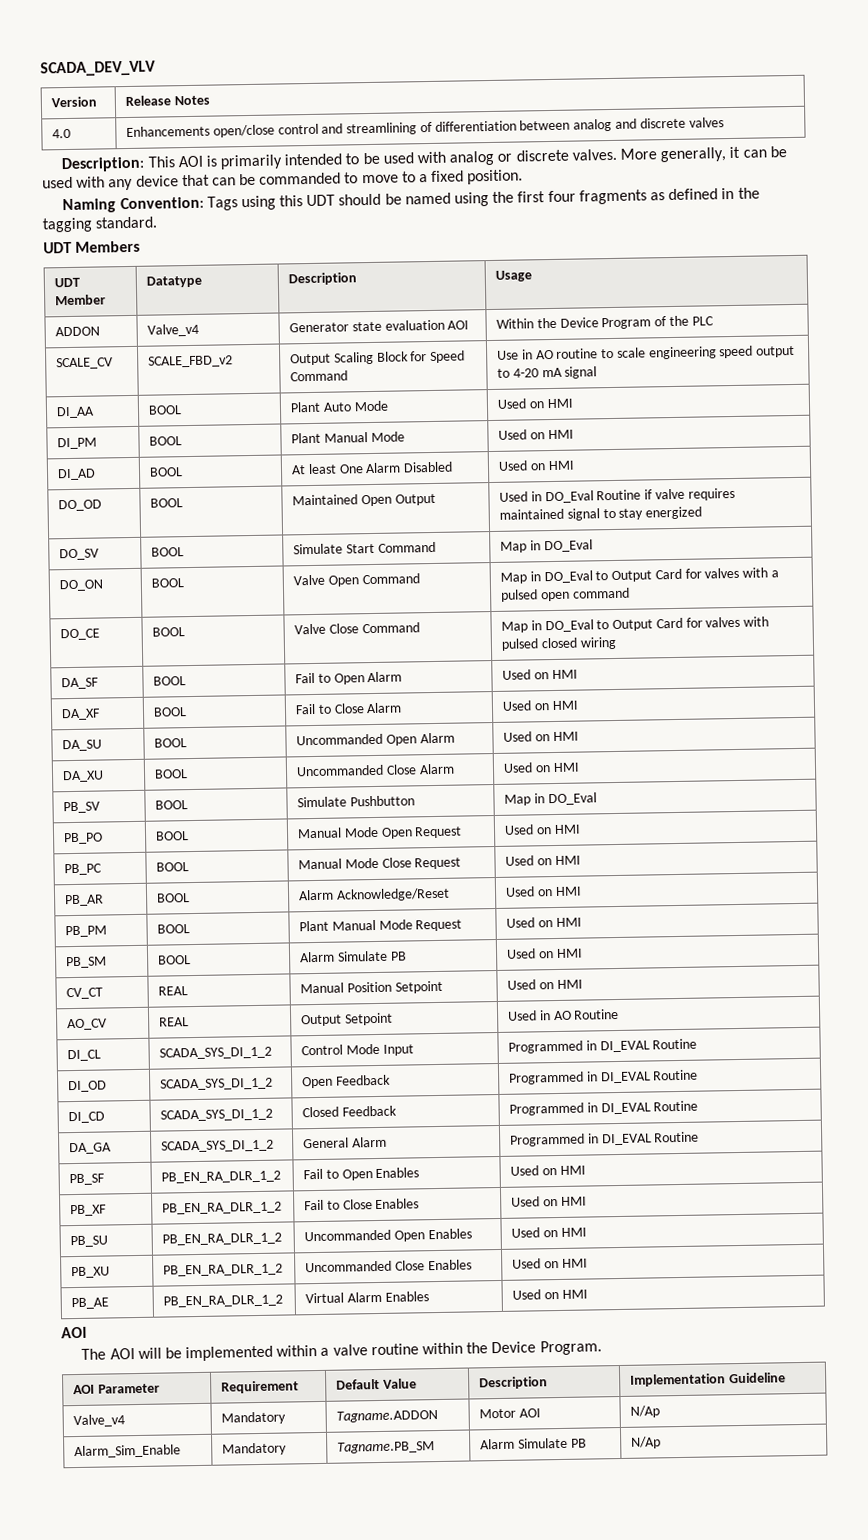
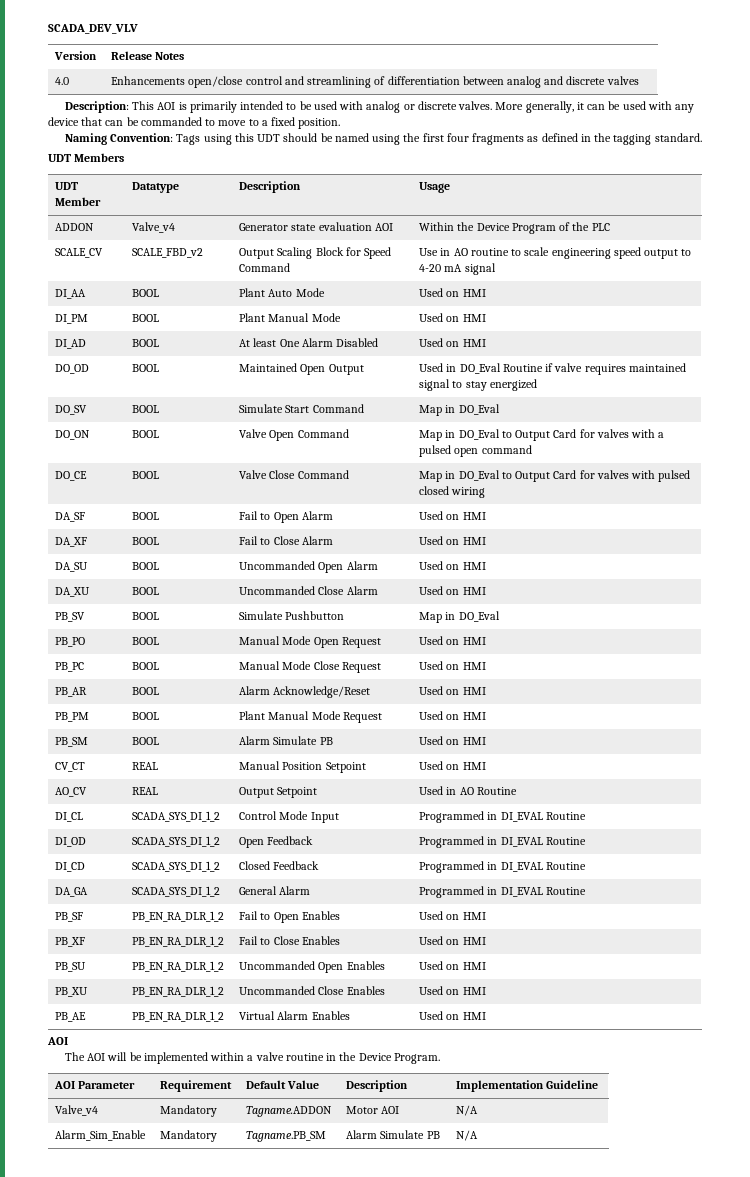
[422,1342,464,1355] within -> [326,1053,337,1061] in
[629,1405,660,1418] N/Ap -> [456,1105,479,1116] N/A
[630,1436,661,1449] N/Ap -> [456,1130,479,1141] N/A

